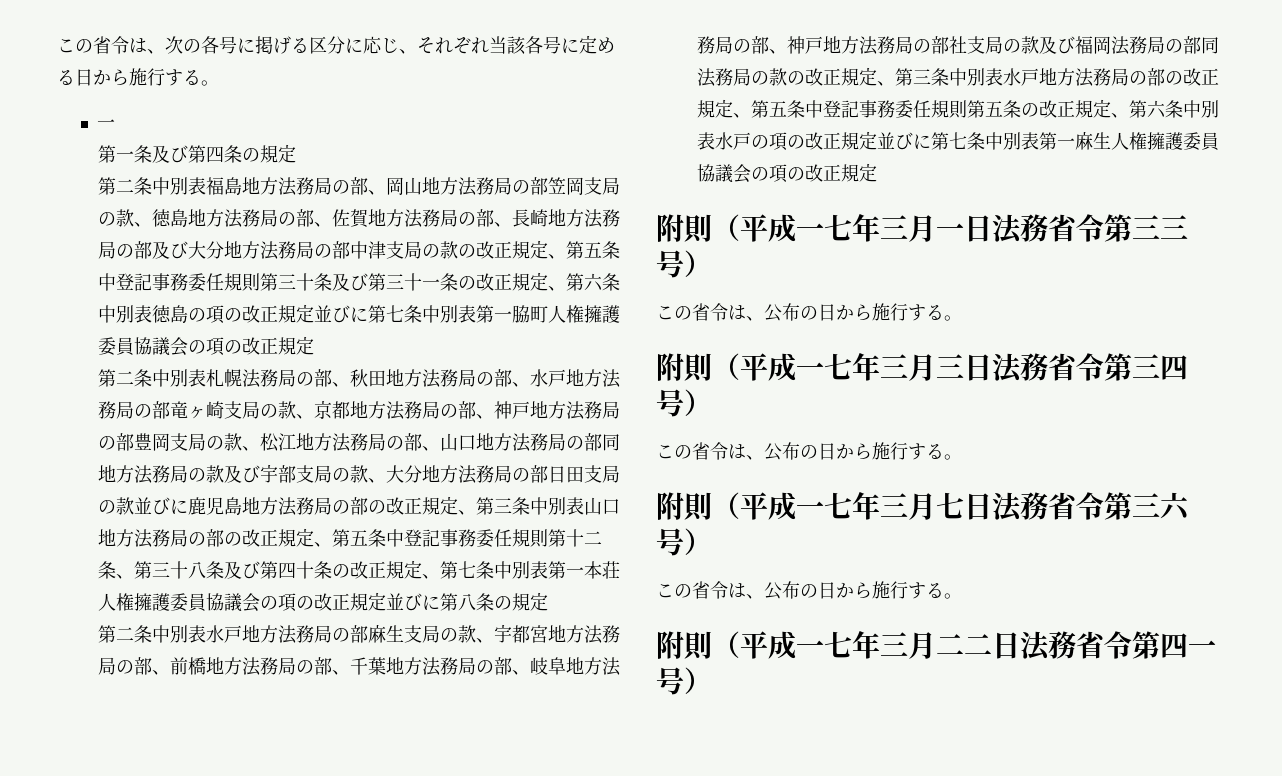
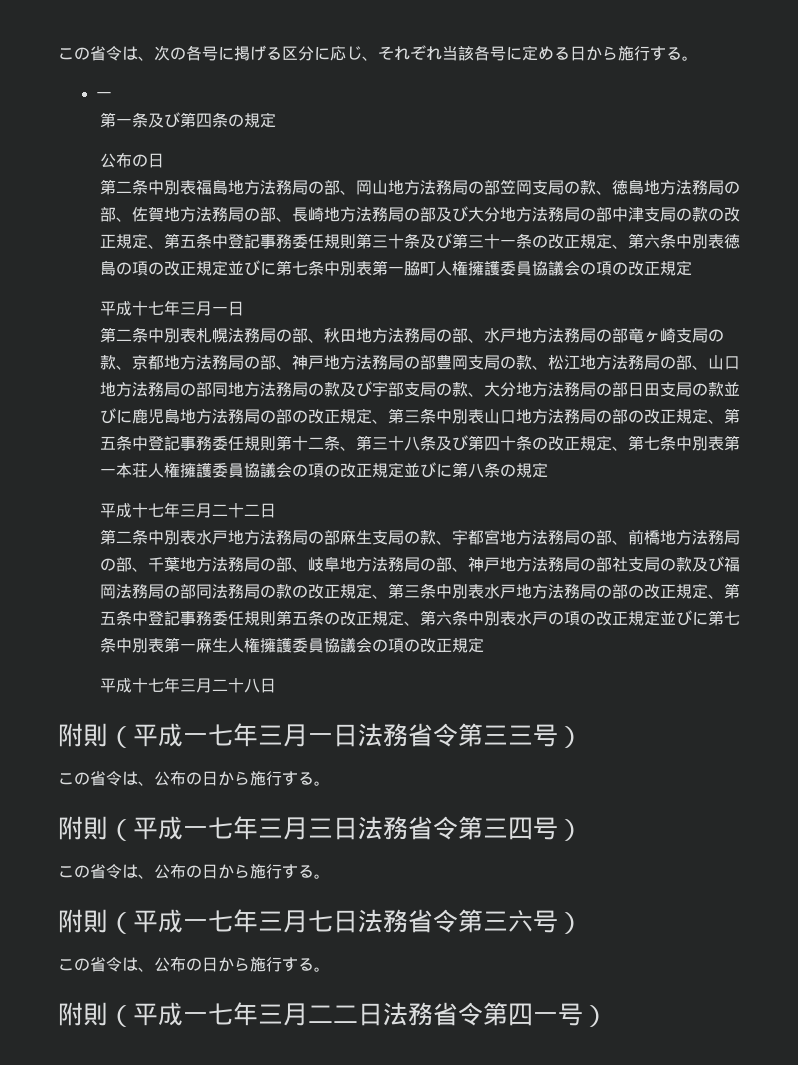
(297, 153) none -> [99,152,164,168] // 公布の日
(315, 345) none -> [99,300,244,316] // 平成十七年三月一日
(549, 601) none -> [99,502,276,518] // 平成十七年三月二十二日
(878, 172) none -> [99,677,276,693] // 平成十七年三月二十八日

